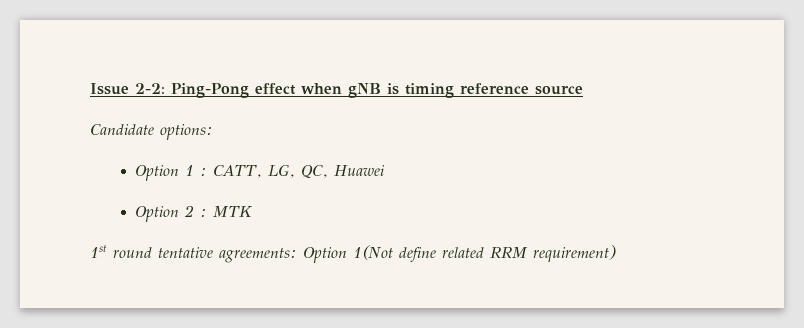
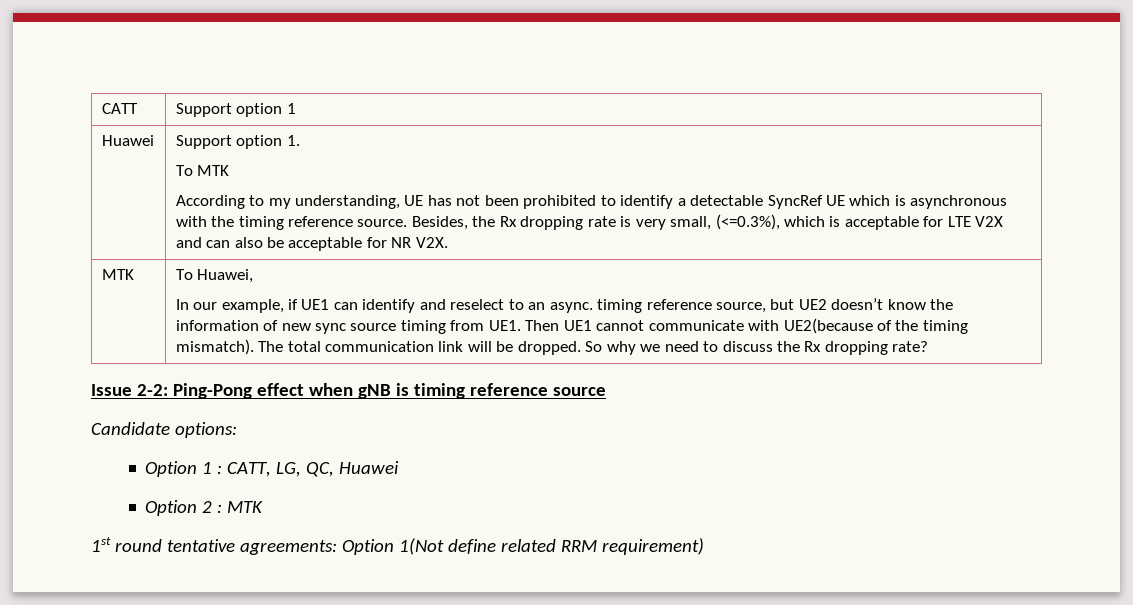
(90, 89) none -> [101,103,138,114] [175,103,296,117] [101,135,154,146] [175,135,300,149] [175,165,230,176] [175,195,1008,209] [175,214,1004,230] [175,237,448,251] [101,269,134,280] [175,269,254,283] [175,298,954,313] [175,318,968,334] [175,339,929,355] CATT | Support option 1 // Huawei | Support option 1. // To MTK // According to my understanding, UE has not been prohibited to identify a detectable SyncRef UE which is asynchronous with the timing reference source. Besides, the Rx dropping rate is very small, (<=0.3%), which is acceptable for LTE V2X and can also be acceptable for NR V2X. // MTK | To Huawei, // In our example, if UE1 can identify and reselect to an async. timing reference source, but UE2 doesn’t know the information of new sync source timing from UE1. Then UE1 cannot communicate with UE2(because of the timing mismatch). The total communication link will be dropped. So why we need to discuss the Rx dropping rate? //

